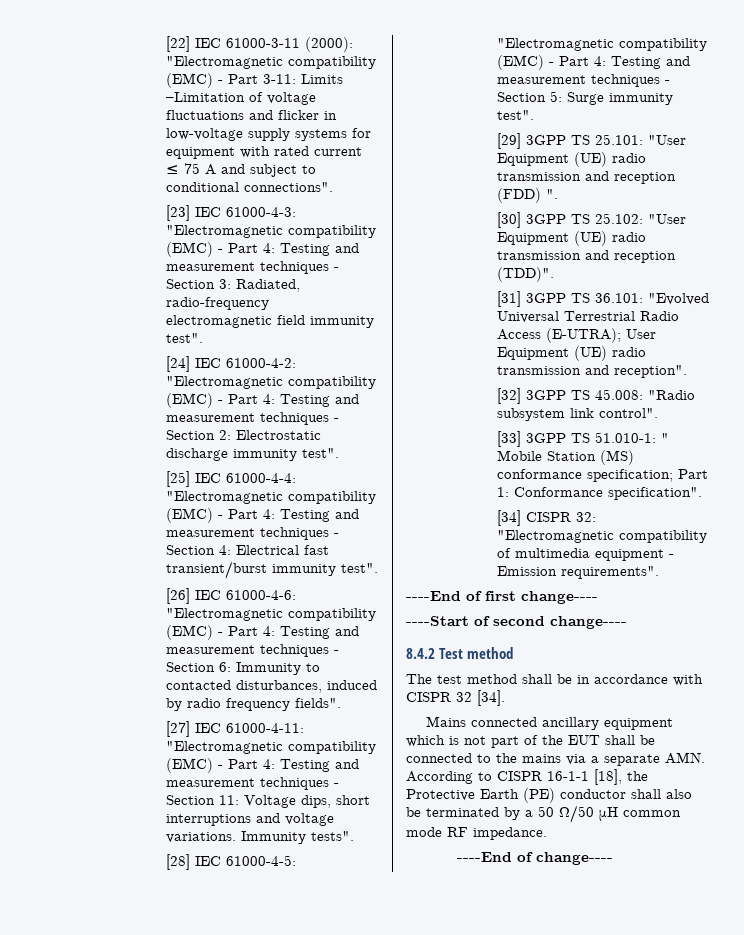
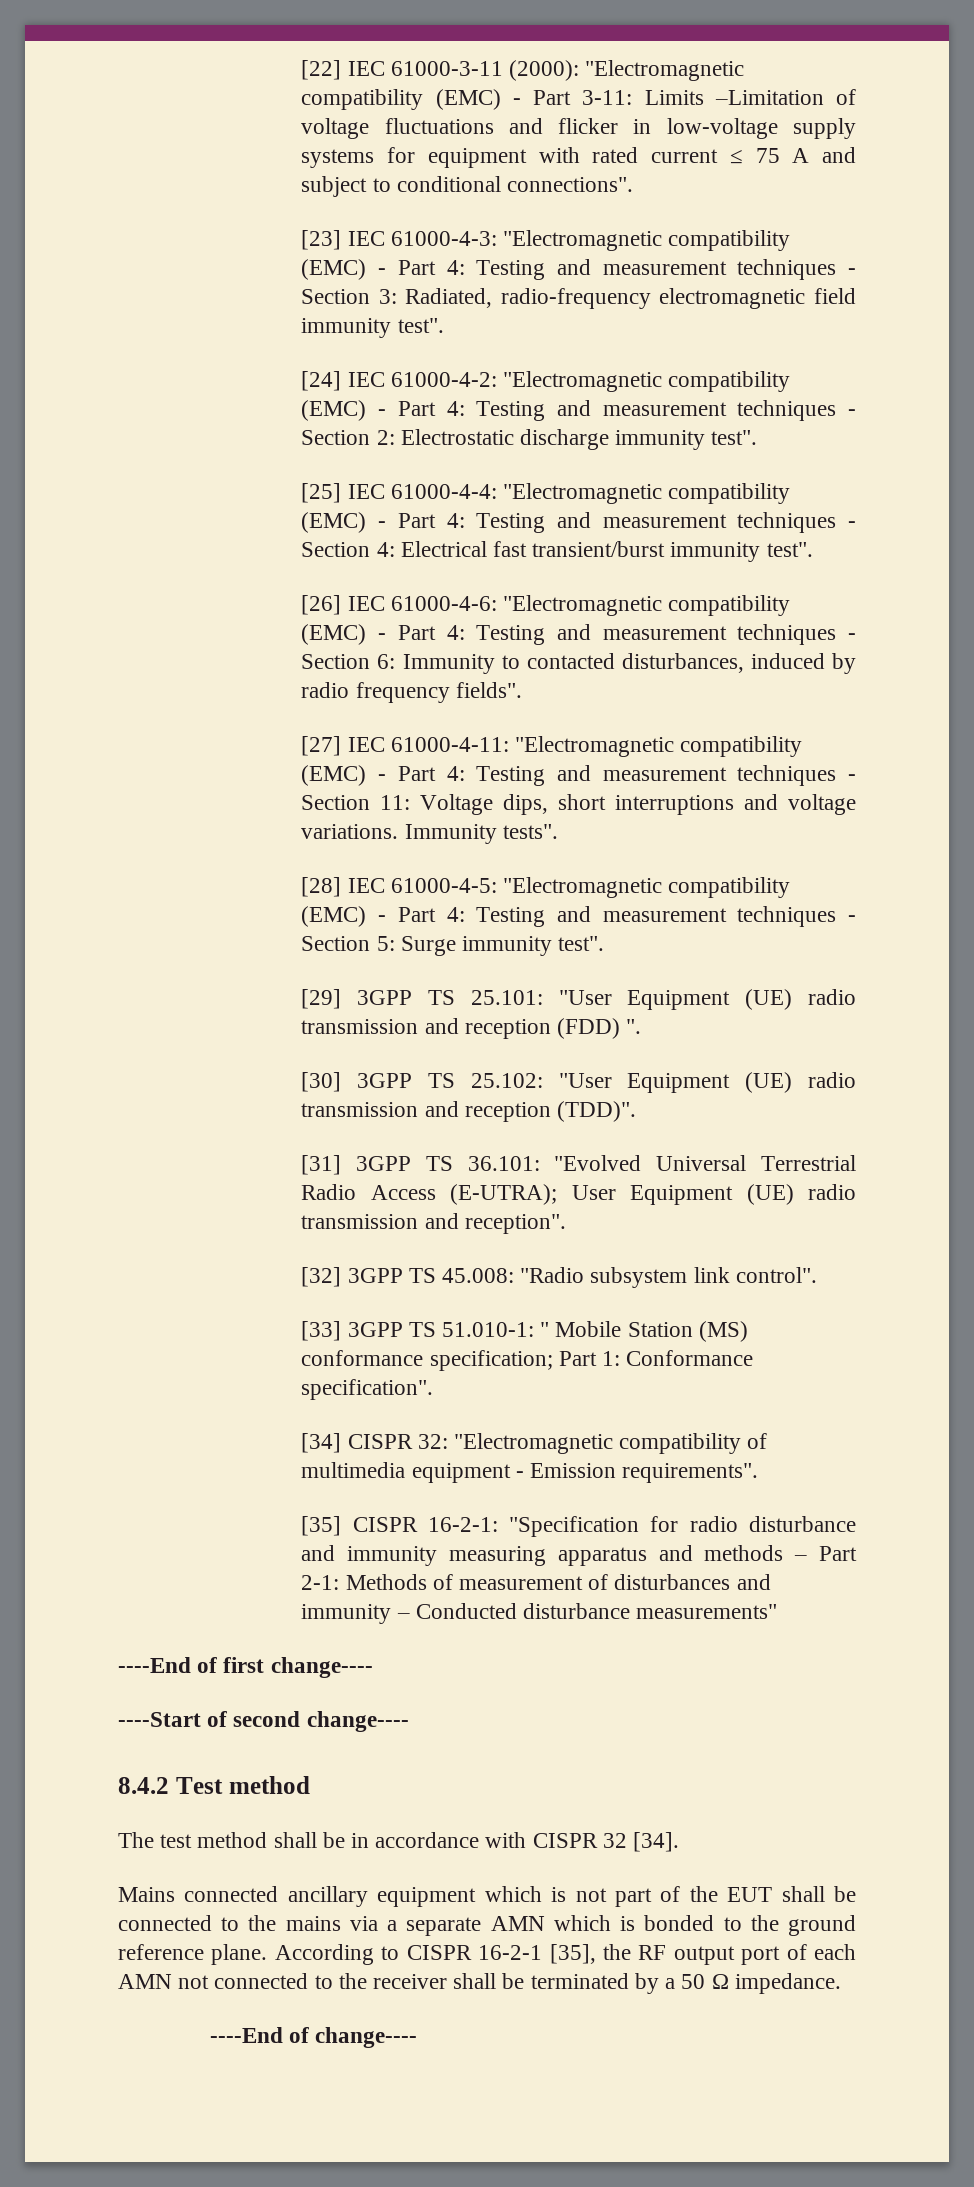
(659, 572) none -> [301,1516,857,1537] [301,1545,857,1566] [301,1574,771,1590] [301,1603,778,1624] // [35] CISPR 16-2-1: "Specification for radio disturbance and immunity measuring apparatus and methods – Part 2-1: Methods of measurement of disturbances and immunity – Conducted disturbance measurements"
[665,752,705,764] [406,769,648,785] [406,788,692,803] AMN. According to CISPR 16-1-1 [18], the Protective Earth (PE) conductor shall also -> [490,1915,857,1936] [118,1944,856,1965] [118,1973,497,1989] AMN which is bonded to the ground reference plane. According to CISPR 16-2-1 [35], the RF output port of each AMN not connected to the receiver shall
[559,805,681,823] [406,827,468,837] Ω/50 μH common mode RF -> [711,1974,729,1989] Ω

